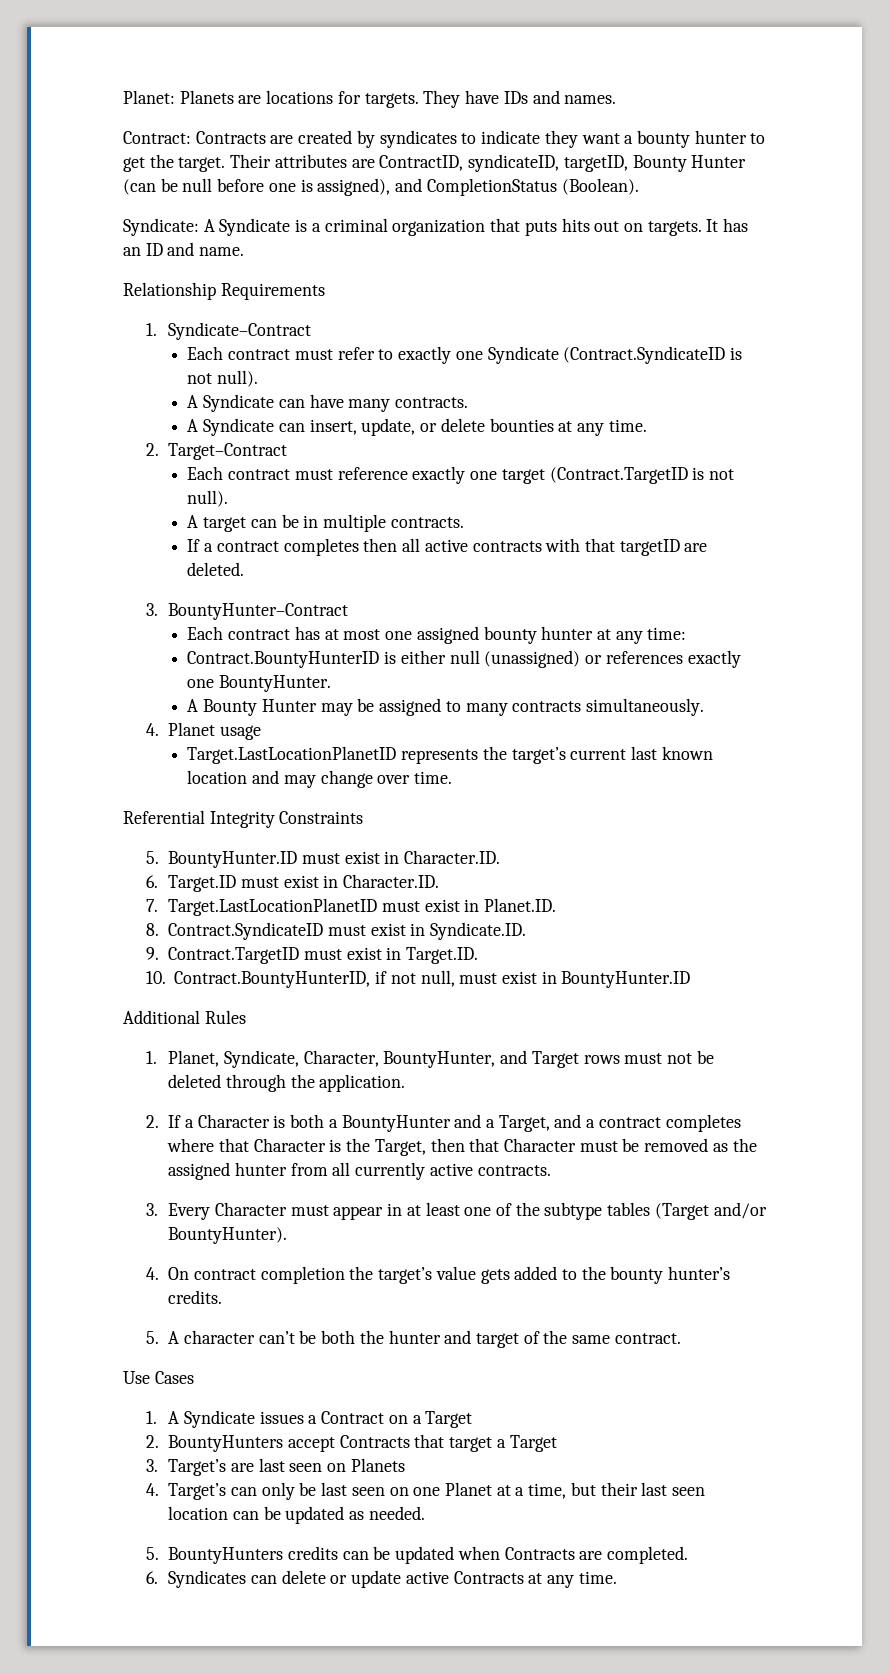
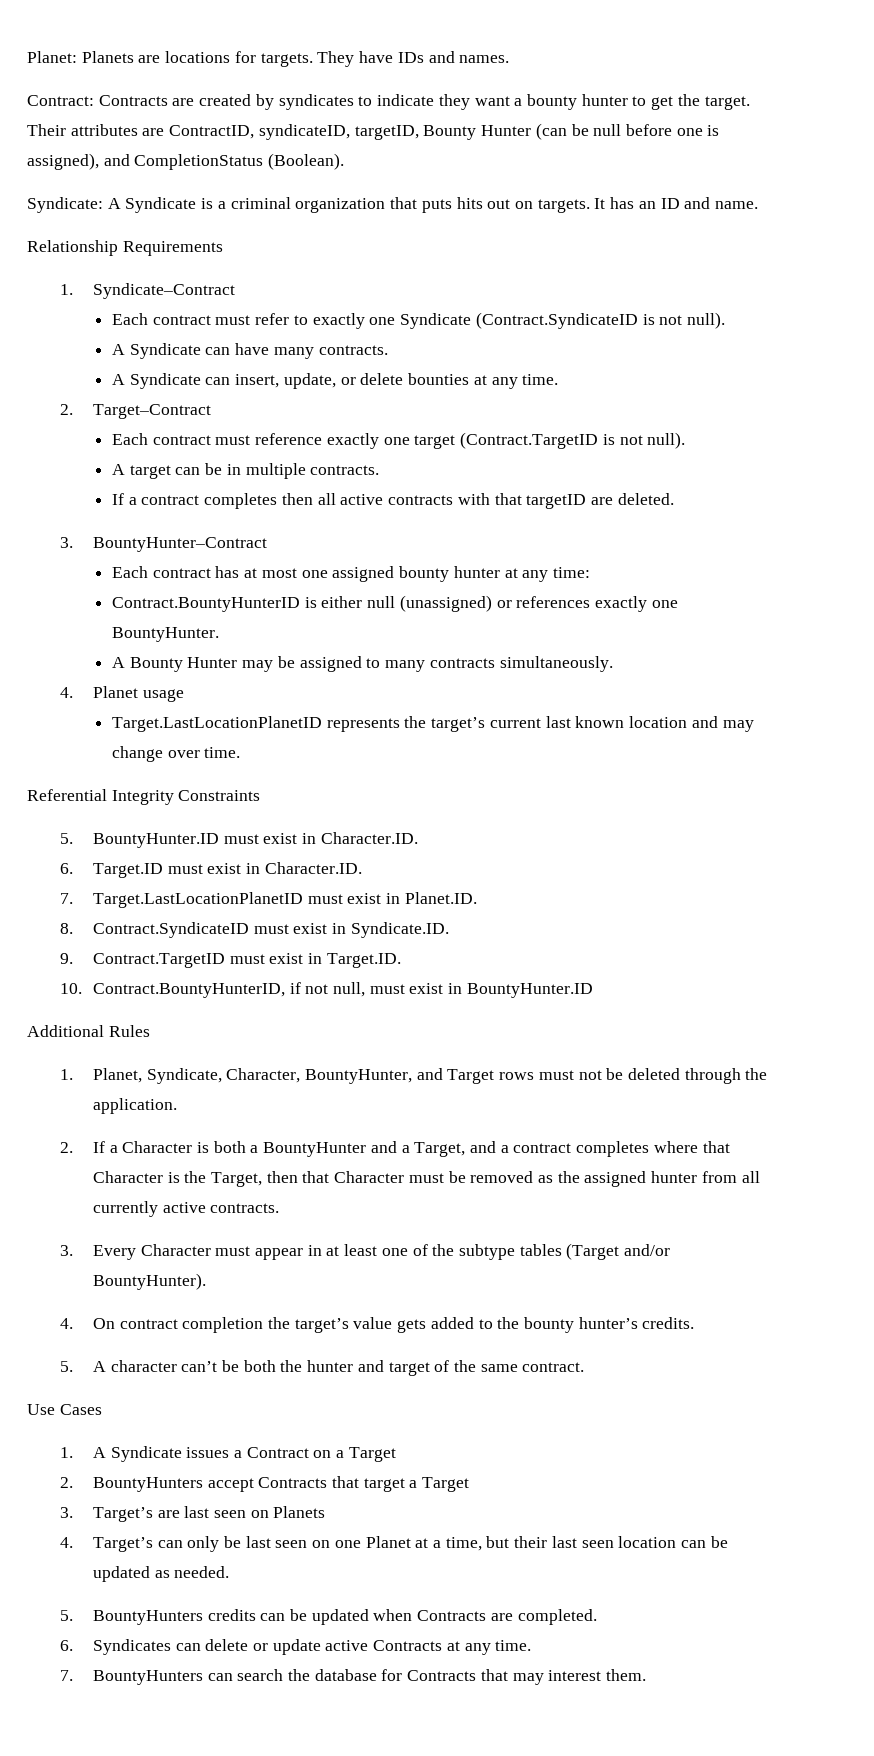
(617, 1577) none -> [59,1669,647,1685] // 7. BountyHunters can search the database for Contracts that may interest them.

